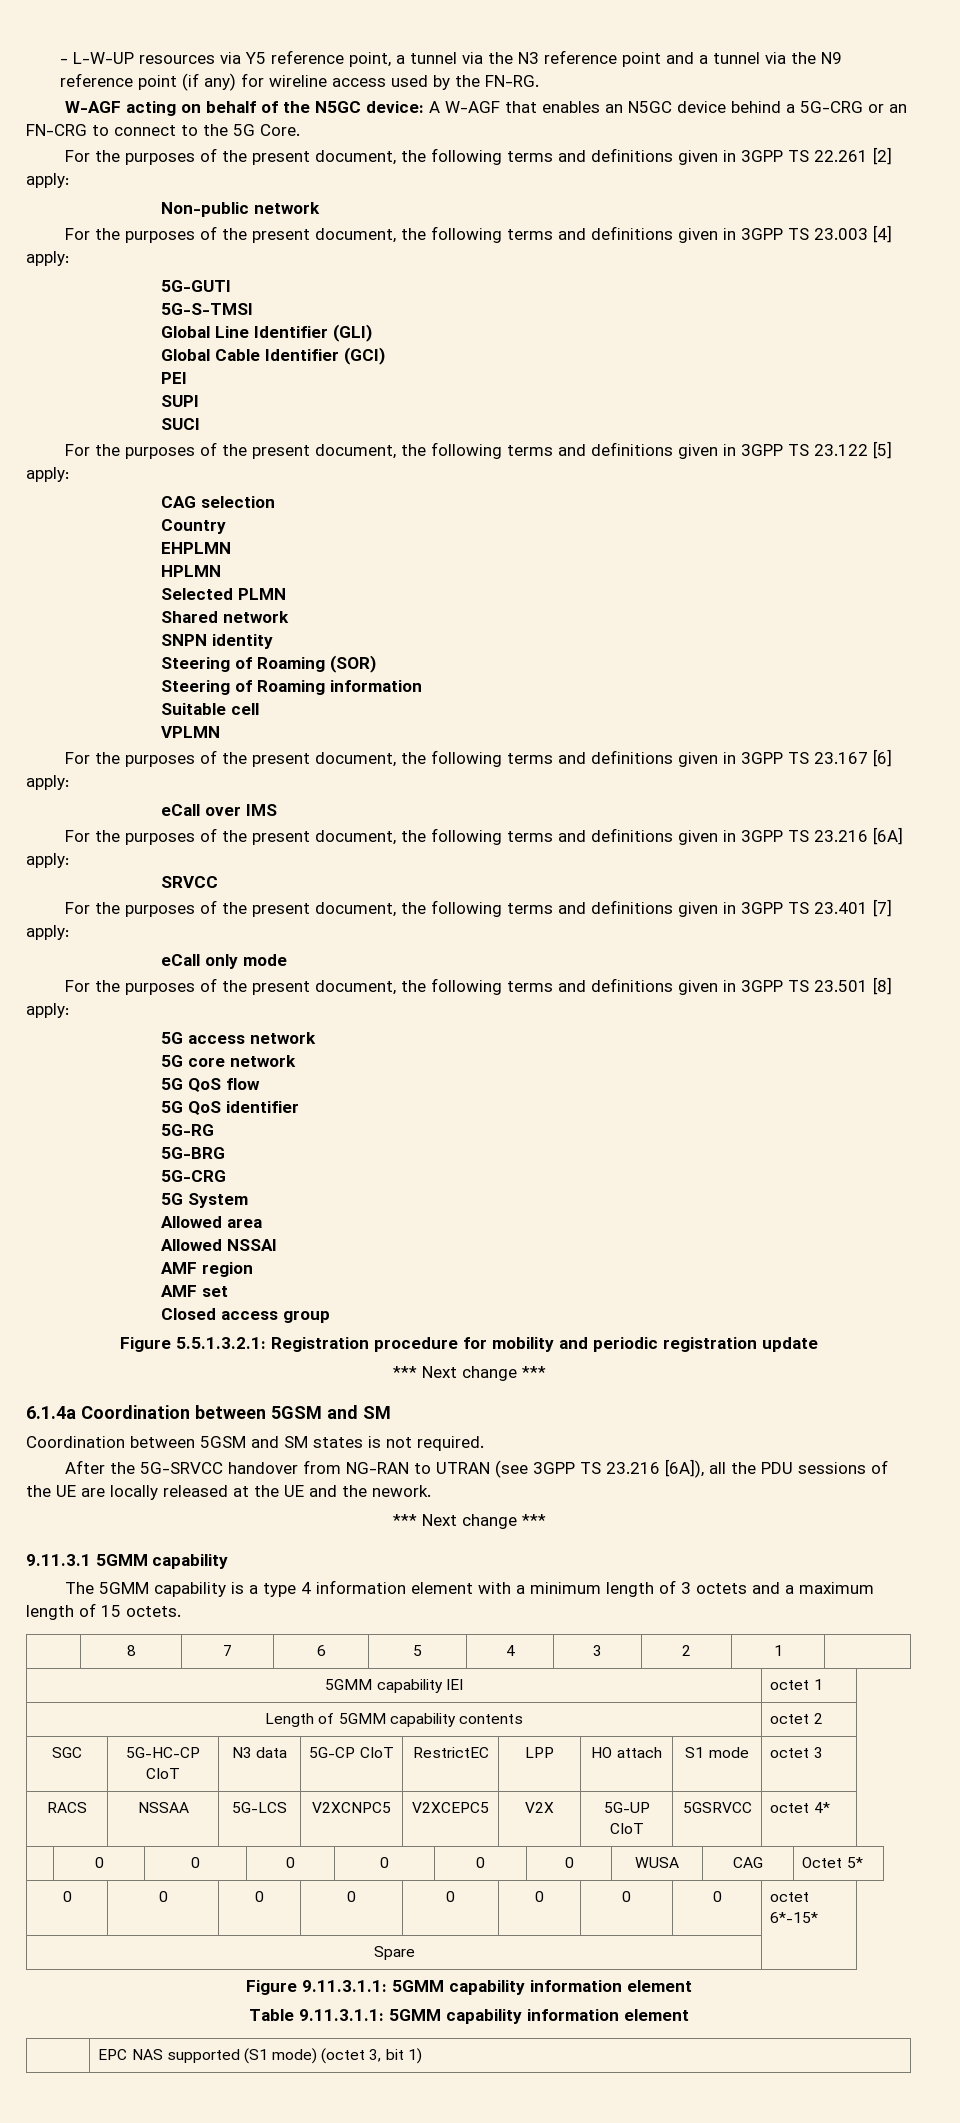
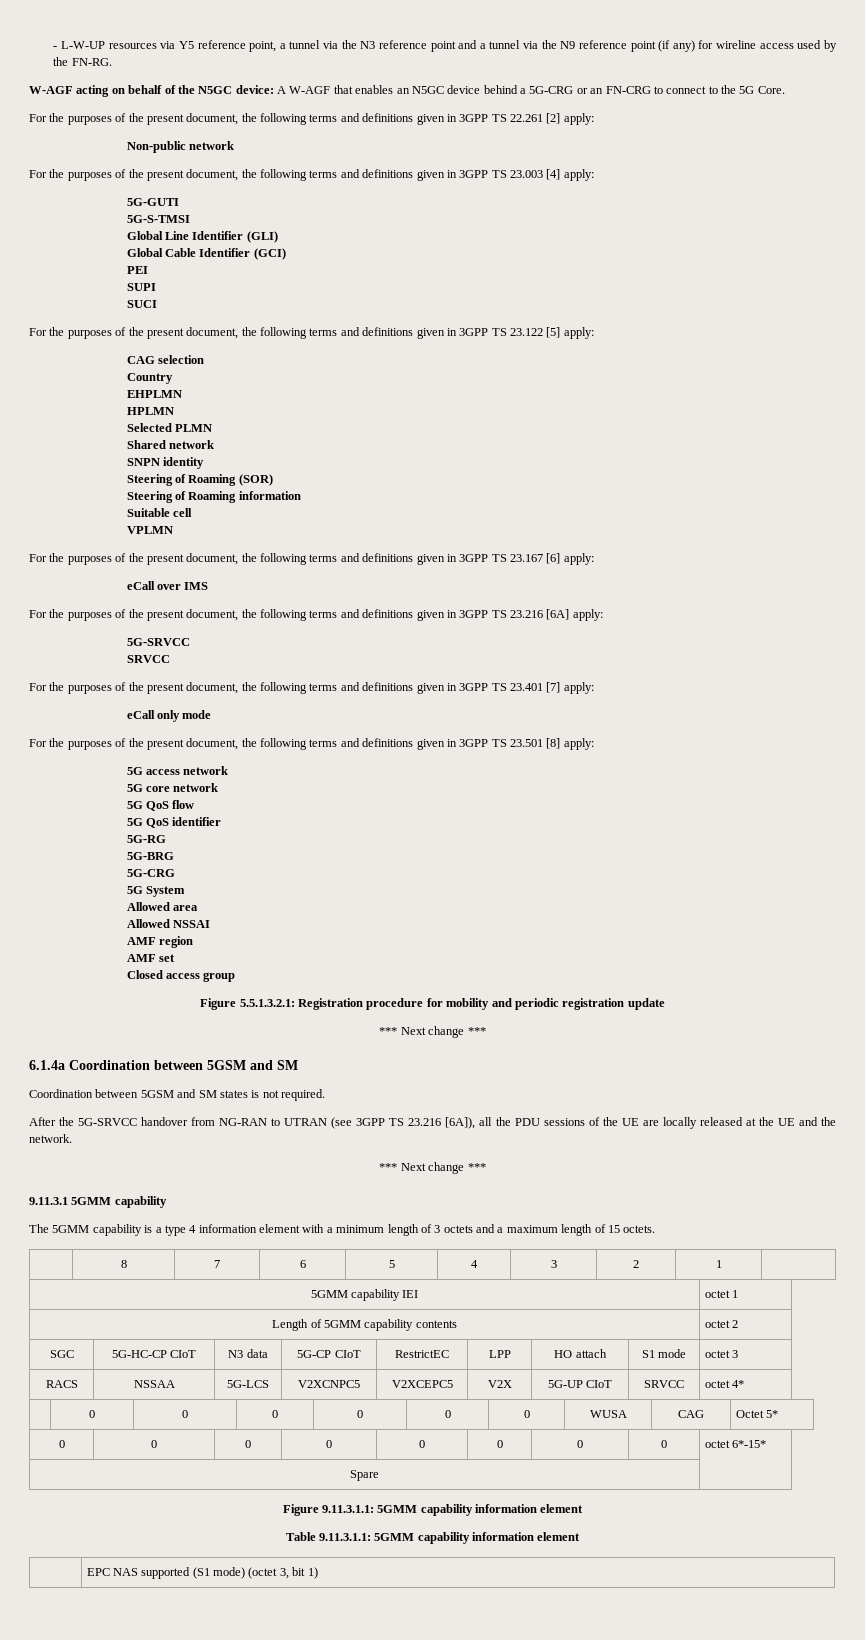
(69, 860) none -> [126,638,190,646] // 5G-SRVCC
[372,1485,431,1497] nework. -> [29,1134,72,1143] network.
[682,1802,752,1813] 5GSRVCC -> [644,1380,684,1388] SRVCC

